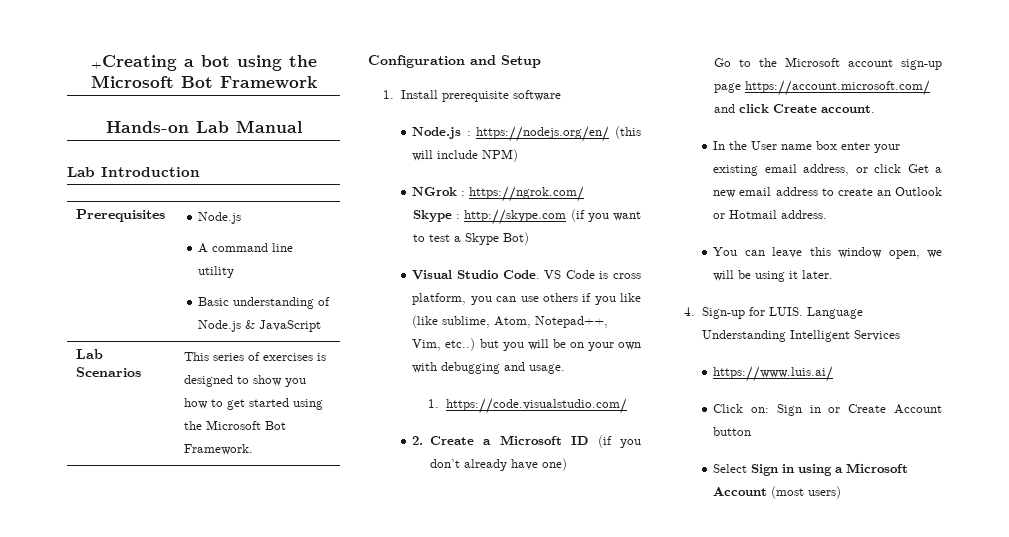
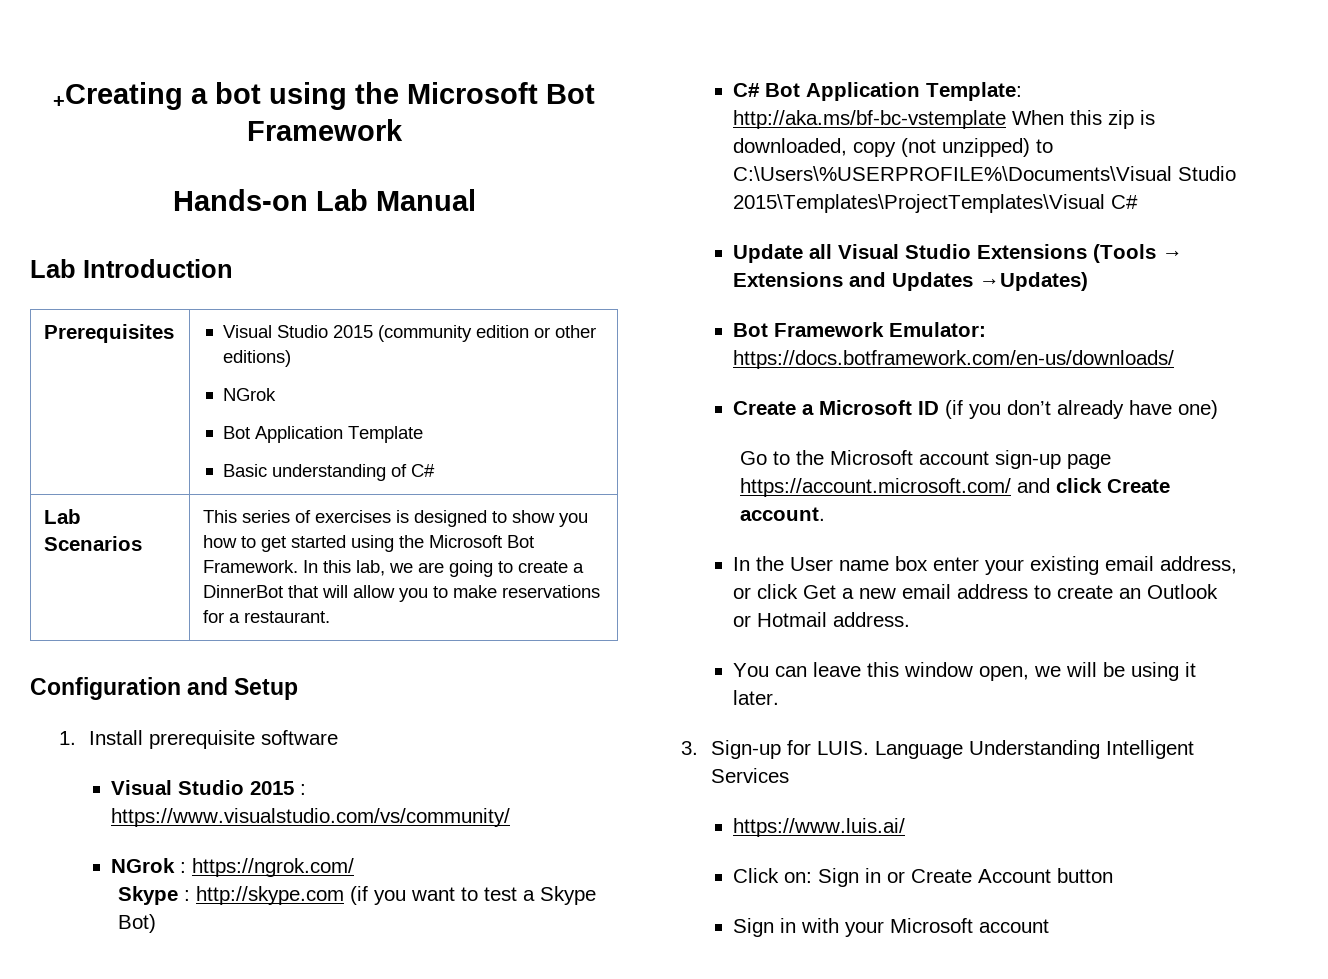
[198,212,242,224] [198,243,294,253] [198,266,235,278] Node.js // A command line utility -> [223,325,597,342] [223,350,292,367] [223,388,277,401] [223,426,424,443] Visual Studio 2015 (community edition or other editions) // NGrok // Bot Application Template
[198,320,322,332] Node.js & JavaScript -> [411,464,436,477] C#
(254, 449) none -> [302,560,584,577] [202,585,600,602] [202,610,330,623] In this lab, we are going to create a DinnerBot that will allow you to make reservations for a restaurant.
[412,126,641,142] [412,149,519,162] Node.js : https://nodejs.org/en/ (this will include NPM) -> [111,780,307,795] [111,808,511,827] Visual Studio 2015 : https://www.visualstudio.com/vs/community/
[412,270,641,280] [412,293,642,305] [412,315,609,328] [412,338,641,351] [412,362,566,374] [428,398,627,414] [412,436,424,445] Visual Studio Code. VS Code is cross platform, you can use others if you like (like sublime, Atom, Notepad++, Vim, etc..) but you will be on your own with debugging and usage. // 1. https://code.visualstudio.com/ // 2. -> [733,82,1023,101] [733,110,1156,129] [733,138,1054,157] [733,166,1237,181] [733,194,1139,213] [733,244,1184,263] [733,272,1089,291] [733,322,987,337] [733,350,1175,369] C# Bot Application Template: http://aka.ms/bf-bc-vstemplate When this zip is downloaded, copy (not unzipped) to C:\Users\%USERPROFILE%\Documents\Visual Studio 2015\Templates\ProjectTemplates\Visual C# // Update all Visual Studio Extensions (Tools → Extensions and Updates →Updates) // Bot Framework Emulator: https://docs.botframework.com/en-us/downloads/ //
[684,307,696,316] 4. -> [681,741,699,755] 3.
[713,463,909,476] [713,486,842,499] Select Sign in using a Microsoft Account (most users) -> [733,918,1050,937] Sign in with your Microsoft account

